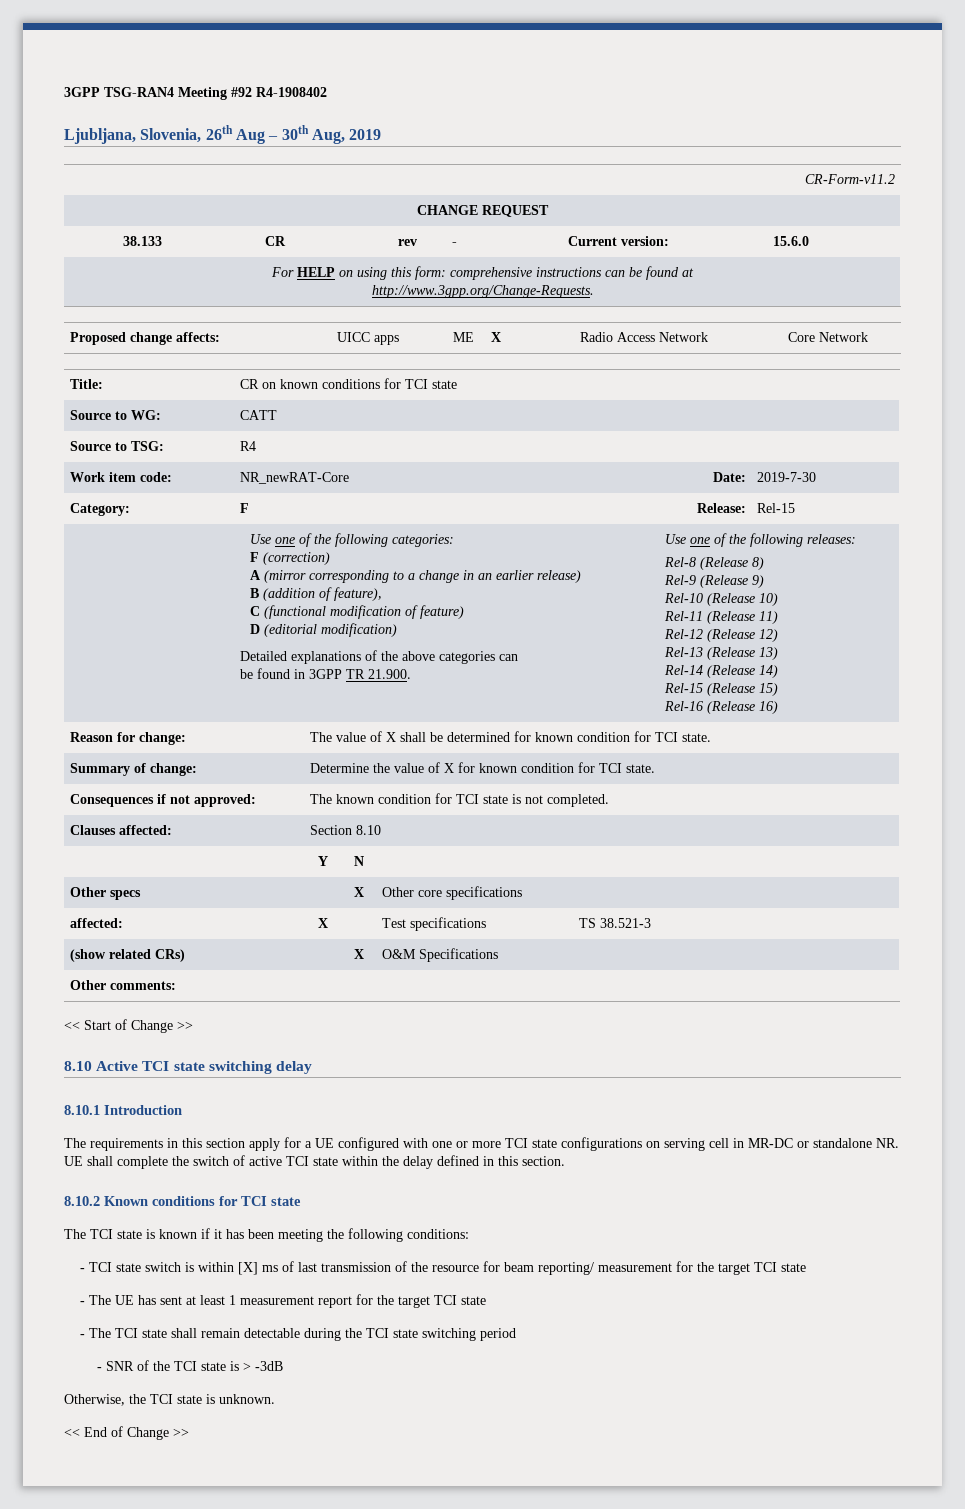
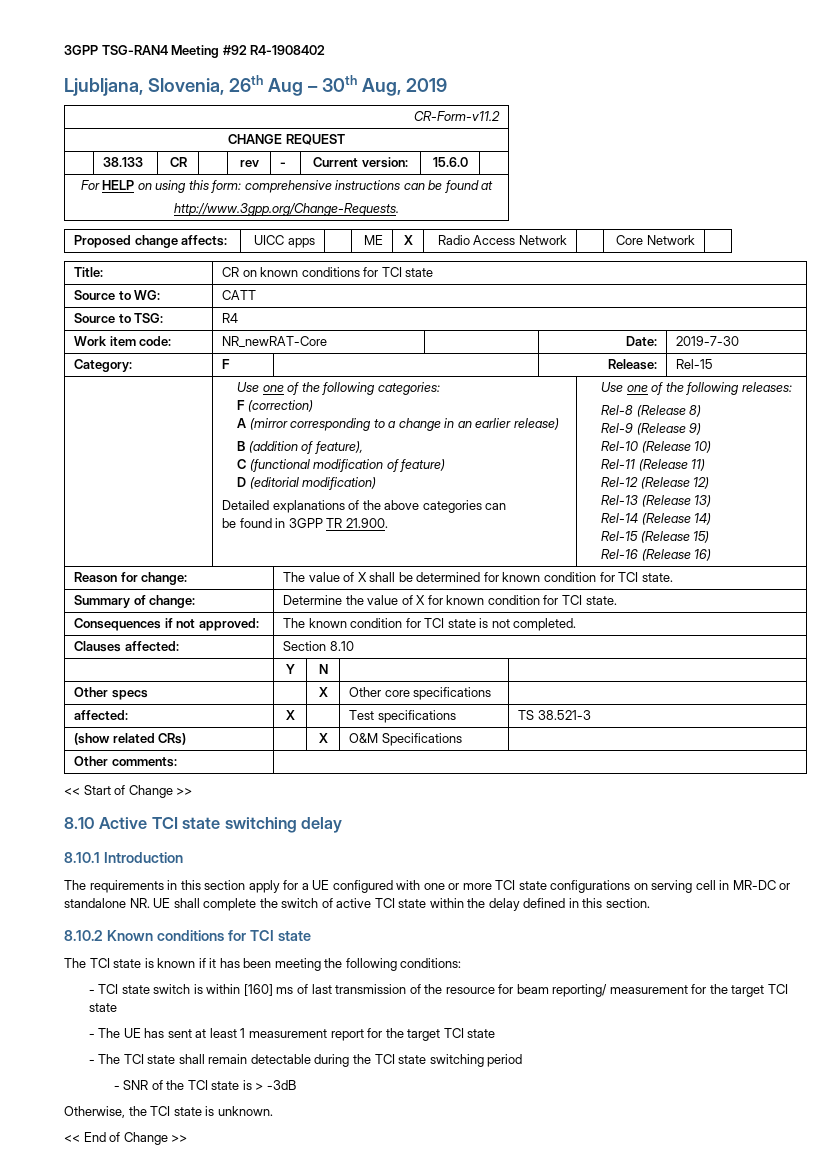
[238,1262,259,1275] [X] -> [243,984,273,996] [160]

